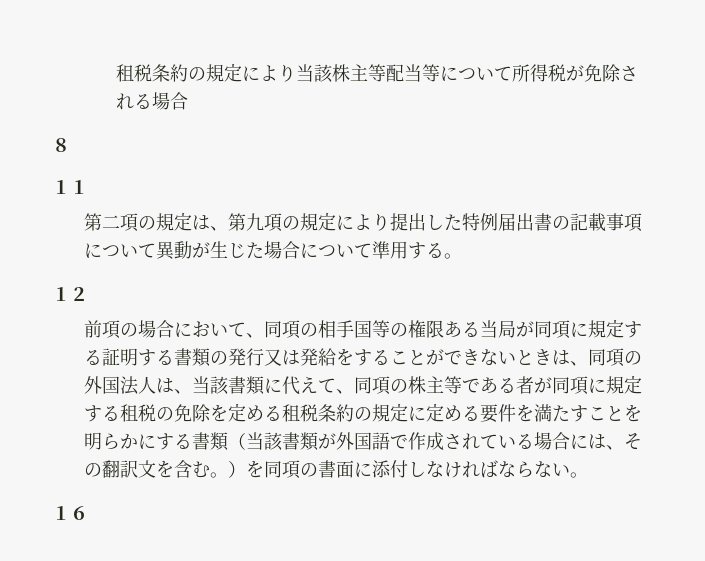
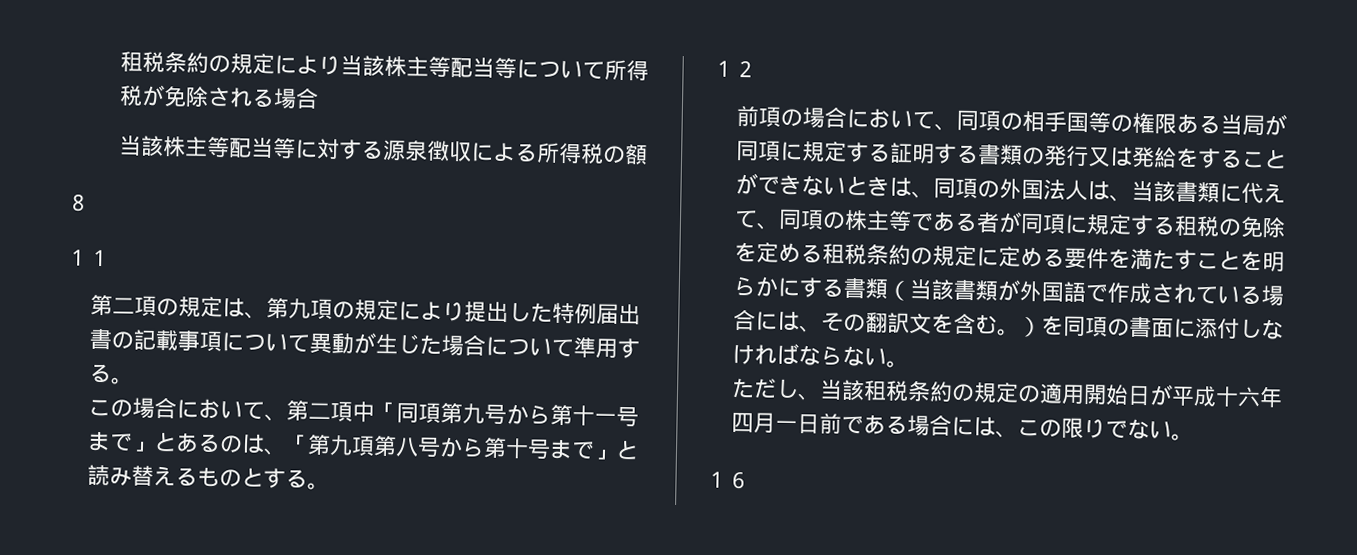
(189, 101) none -> [118,135,648,165] // 当該株主等配当等に対する源泉徴収による所得税の額
(463, 256) none -> [88,396,640,427] [87,431,640,460] [87,464,331,491] // この場合において、第二項中「同項第九号から第十一号まで」とあるのは、「第九項第八号から第十号まで」と読み替えるものとする。
(589, 475) none -> [731,377,1284,408] [731,411,1195,441] // ただし、当該租税条約の規定の適用開始日が平成十六年四月一日前である場合には、この限りでない。

